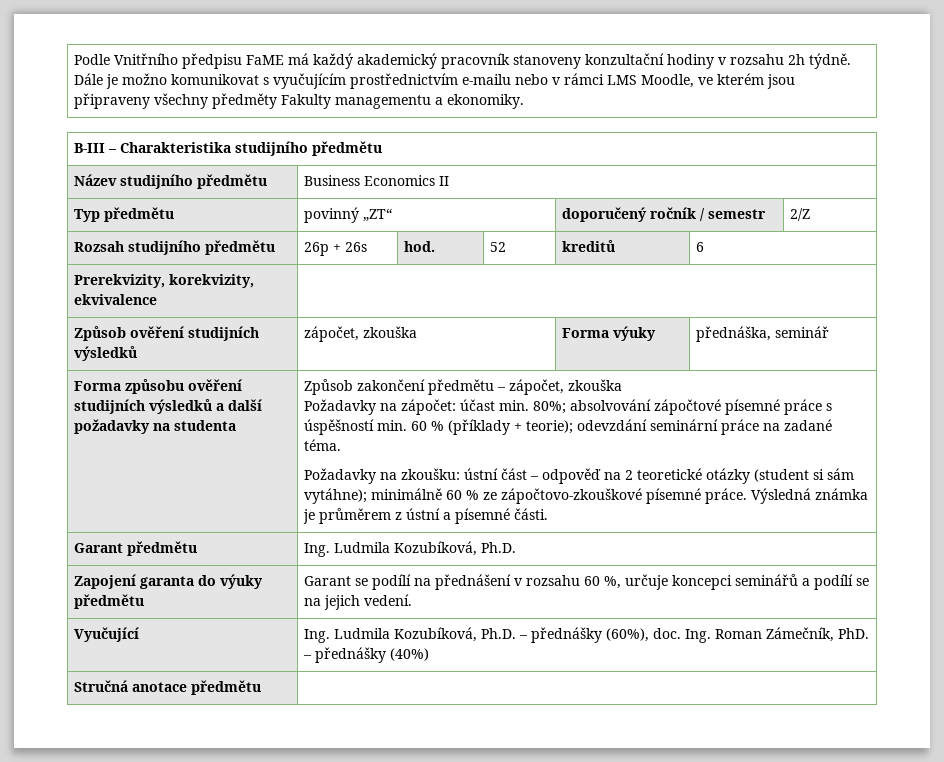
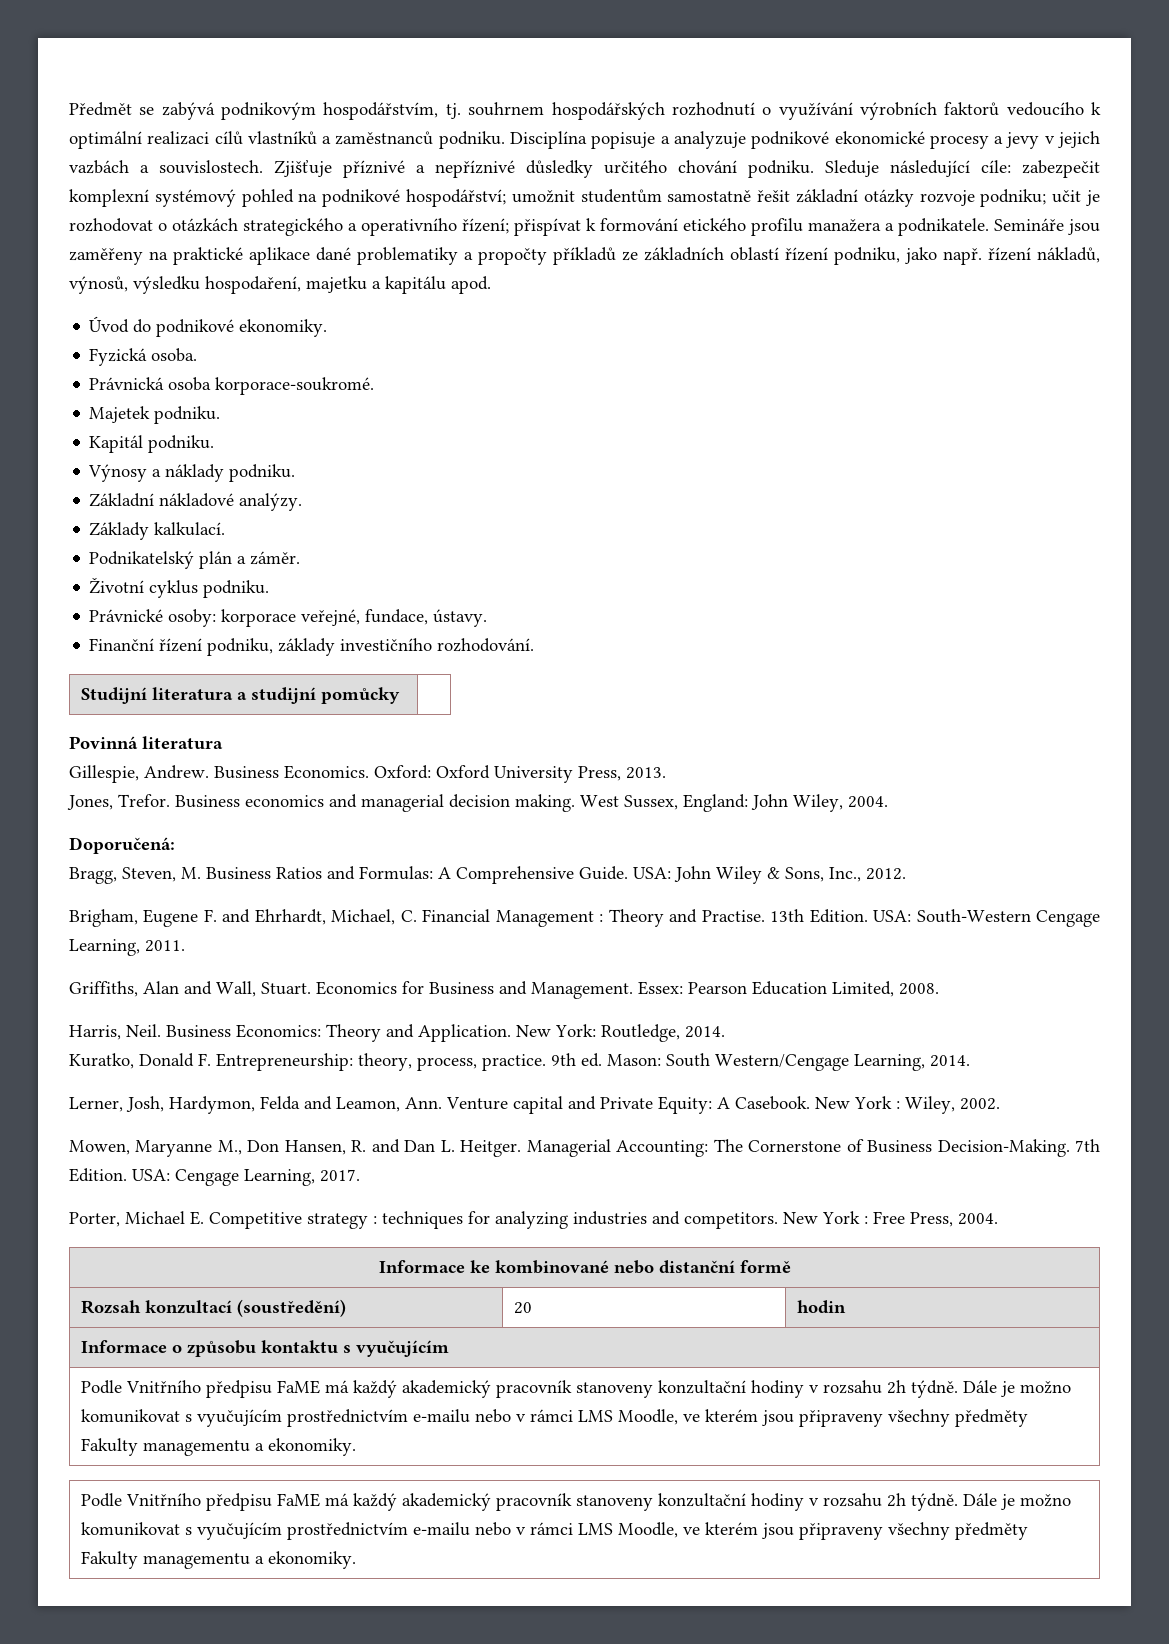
(73, 59) none -> [69,102,1102,120] [69,131,1100,149] [69,160,1100,178] [69,189,1100,207] [69,218,1100,236] [69,247,1100,265] [69,276,491,294] [89,316,328,337] [89,348,198,366] [89,377,375,395] [89,406,221,424] [89,435,215,453] [88,464,296,482] [89,493,303,511] [89,522,226,540] [89,551,301,569] [89,577,270,598] [89,609,488,627] [89,638,535,656] [80,687,400,704] [69,736,223,750] [69,765,666,783] [67,794,888,812] [69,837,175,854] [69,866,906,884] [69,909,1101,927] [69,939,185,956] [69,981,939,999] [69,1024,725,1042] [69,1053,970,1071] [69,1096,1000,1114] [69,1139,1101,1157] [69,1168,360,1186] [69,1211,998,1229] [378,1260,791,1274] [80,1299,346,1317] [513,1302,532,1314] [796,1300,846,1314] [80,1340,449,1357] Předmět se zabývá podnikovým hospodářstvím, tj. souhrnem hospodářských rozhodnutí o využívání výrobních faktorů vedoucího k optimální realizaci cílů vlastníků a zaměstnanců podniku. Disciplína popisuje a analyzuje podnikové ekonomické procesy a jevy v jejich vazbách a souvislostech. Zjišťuje příznivé a nepříznivé důsledky určitého chování podniku. Sleduje následující cíle: zabezpečit komplexní systémový pohled na podnikové hospodářství; umožnit studentům samostatně řešit základní otázky rozvoje podniku; učit je rozhodovat o otázkách strategického a operativního řízení; přispívat k formování etického profilu manažera a podnikatele. Semináře jsou zaměřeny na praktické aplikace dané problematiky a propočty příkladů ze základních oblastí řízení podniku, jako např. řízení nákladů, výnosů, výsledku hospodaření, majetku a kapitálu apod. // Úvod do podnikové ekonomiky. // Fyzická osoba. // Právnická osoba korporace-soukromé. // Majetek podniku. // Kapitál podniku. // Výnosy a náklady podniku. // Základní nákladové analýzy. // Základy kalkulací. // Podnikatelský plán a záměr. // Životní cyklus podniku. // Právnické osoby: korporace veřejné, fundace, ústavy. // Finanční řízení podniku, základy investičního rozhodování. // Studijní literatura a studijní pomůcky | // Povinná literatura // Gillespie, Andrew. Business Economics. Oxford: Oxford University Press, 2013. // Jones, Trefor. Business economics and managerial decision making. West Sussex, England: John Wiley, 2004. // Doporučená: // Bragg, Steven, M. Business Ratios and Formulas: A Comprehensive Guide. USA: John Wiley & Sons, Inc., 2012. // Brigham, Eugene F. and Ehrhardt, Michael, C. Financial Management : Theory and Practise. 13th Edition. USA: South-Western Cengage Learning, 2011. // Griffiths, Alan and Wall, Stuart. Economics for Business and Management. Essex: Pearson Education Limited, 2008. // Harris, Neil. Business Economics: Theory and Application. New York: Routledge, 2014. // Kuratko, Donald F. Entrepreneurship: theory, process, practice. 9th ed. Mason: South Western/Cengage Learning, 2014. // Lerner, Josh, Hardymon, Felda and Leamon, Ann. Venture capital and Private Equity: A Casebook. New York : Wiley, 2002. // Mowen, Maryanne M., Don Hansen, R. and Dan L. Heitger. Managerial Accounting: The Cornerstone of Business Decision-Making. 7th Edition. USA: Cengage Learning, 2017. // Porter, Michael E. Competitive strategy : techniques for analyzing industries and competitors. New York : Free Press, 2004. // Informace ke kombinované nebo distanční formě // Rozsah konzultací (soustředění) | 20 | hodin // Informace o způsobu kontaktu s vyučujícím //
[73,141,382,156] [73,174,267,189] [303,175,449,186] [73,207,174,222] [303,207,392,223] [561,207,766,222] [789,208,810,221] [73,240,275,255] [303,242,367,256] [403,241,435,252] [489,242,506,252] [561,240,615,252] [695,242,704,252] [73,274,254,288] [73,294,157,305] [73,326,259,341] [73,346,137,361] [303,326,417,342] [561,326,656,341] [695,326,829,342] [73,379,242,394] [73,399,262,414] [73,419,236,434] [303,379,622,395] [303,399,832,415] [303,419,832,435] [303,439,341,451] [303,468,854,484] [303,488,868,504] [302,508,548,524] [73,541,197,556] [303,541,516,557] [73,574,263,589] [73,594,144,609] [303,574,869,590] [303,594,412,610] [73,627,139,642] [303,627,869,643] [302,647,429,663] [73,680,261,695] B-III – Charakteristika studijního předmětu // Název studijního předmětu | Business Economics II // Typ předmětu | povinný „ZT“ | doporučený ročník / semestr | 2/Z // Rozsah studijního předmětu | 26p + 26s | hod. | 52 | kreditů | 6 // Prerekvizity, korekvizity, ekvivalence | // Způsob ověření studijních výsledků | zápočet, zkouška | Forma výuky | přednáška, seminář // Forma způsobu ověření studijních výsledků a další požadavky na studenta | Způsob zakončení předmětu – zápočet, zkouška // Požadavky na zápočet: účast min. 80%; absolvování zápočtové písemné práce s úspěšností min. 60 % (příklady + teorie); odevzdání seminární práce na zadané téma. // Požadavky na zkoušku: ústní část – odpověď na 2 teoretické otázky (student si sám vytáhne); minimálně 60 % ze zápočtovo-zkouškové písemné práce. Výsledná známka je průměrem z ústní a písemné části. // Garant předmětu | Ing. Ludmila Kozubíková, Ph.D. // Zapojení garanta do výuky předmětu | Garant se podílí na přednášení v rozsahu 60 %, určuje koncepci seminářů a podílí se na jejich vedení. // Vyučující | Ing. Ludmila Kozubíková, Ph.D. – přednášky (60%), doc. Ing. Roman Zámečník, PhD. – přednášky (40%) // Stručná anotace předmětu | -> [80,1493,1071,1511] [80,1522,1028,1540] [80,1551,356,1569] Podle Vnitřního předpisu FaME má každý akademický pracovník stanoveny konzultační hodiny v rozsahu 2h týdně. Dále je možno komunikovat s vyučujícím prostřednictvím e-mailu nebo v rámci LMS Moodle, ve kterém jsou připraveny všechny předměty Fakulty managementu a ekonomiky.

